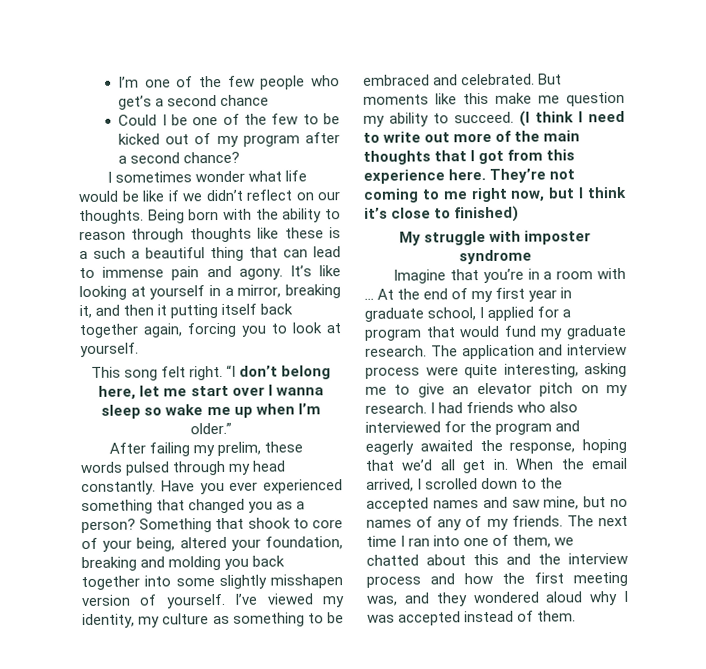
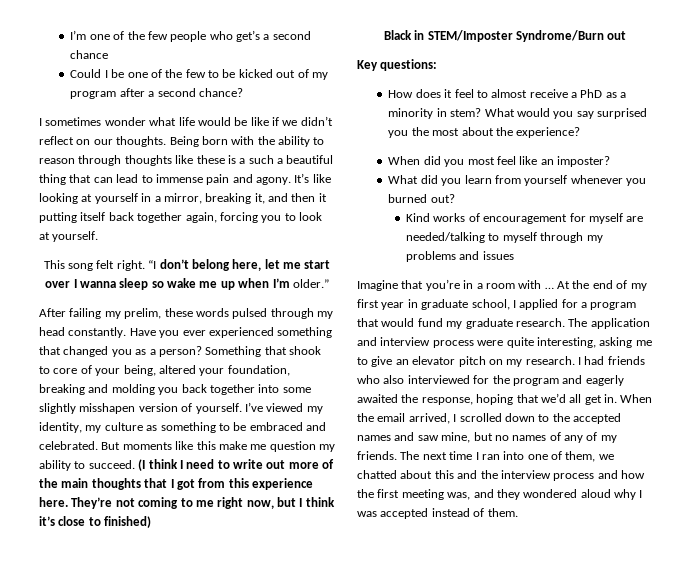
[398,230,592,246] [458,249,532,265] My struggle with imposter syndrome -> [383,30,627,42] [357,59,438,71] [388,89,627,98] [388,108,648,119] [388,127,581,138] [388,156,611,167] [388,175,647,186] [388,194,455,203] [406,213,644,224] [406,232,603,243] [406,251,514,262] Black in STEM/Imposter Syndrome/Burn out // Key questions: // How does it feel to almost receive a PhD as a minority in stem? What would you say surprised you the most about the experience? // When did you most feel like an imposter? // What did you learn from yourself whenever you burned out? // Kind works of encouragement for myself are needed/talking to myself through my problems and issues

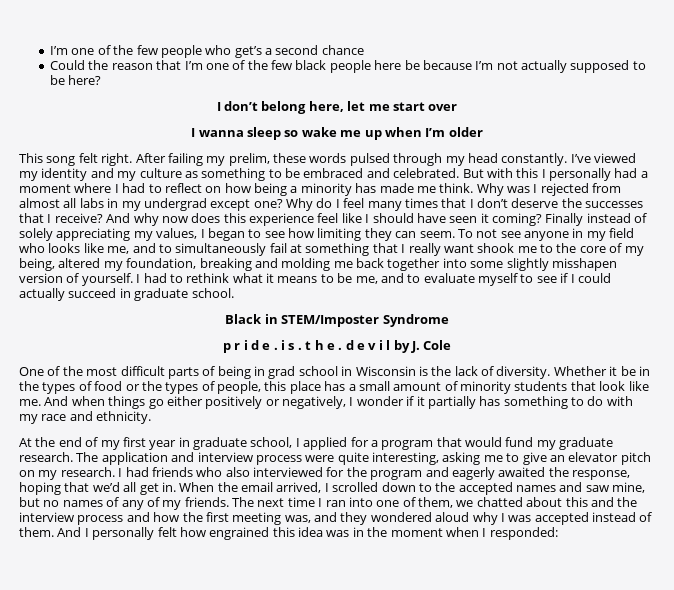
[104,69,328,80] [70,88,243,99] [39,116,333,126] [39,136,325,147] [39,155,334,166] [39,173,331,185] [39,193,327,204] [39,212,322,223] [39,231,99,242] [43,260,157,271] I be one of the few to be kicked out of my program after a second chance? // I sometimes wonder what life would be like if we didn’t reflect on our thoughts. Being born with the ability to reason through thoughts like these is a such a beautiful thing that can lead to immense pain and agony. It’s like looking at yourself in a mirror, breaking it, and then it putting itself back together again, forcing you to look at yourself. // This song felt right. “I -> [88,60,646,73] [50,75,102,85] [216,102,221,111] the reason that I’m one of the few black people here be because I’m not actually supposed to be here? // I
(71, 284) none -> (458, 107) //
[292,279,329,288] older.” // -> [448,127,483,137] [19,153,133,166] older // This song felt right.
[129,327,333,338] [39,346,321,357] [39,365,290,376] [39,384,311,395] [39,403,242,414] Have you ever experienced something that changed you as a person? Something that shook to core of your being, altered your foundation, breaking and molding you back together into some slightly misshapen version of yourself. -> (568, 159) none
[39,422,82,433] identity, -> [41,168,114,181] identity and
[122,441,335,452] [39,459,335,471] [39,478,313,490] [39,497,335,509] [39,516,152,528] [383,30,627,42] [357,59,438,71] [388,89,627,98] [388,108,648,119] [388,127,581,138] [388,156,611,167] [388,175,647,186] [388,194,455,203] [406,213,644,224] [406,232,603,243] [406,251,514,262] [357,279,554,291] moments like this make me question my ability to succeed. (I think I need to write out more of the main thoughts that I got from this experience here. They’re not coming to me right now, but I think it’s close to finished) // Black in STEM/Imposter Syndrome/Burn out // Key questions: // How does it feel to almost receive a PhD as a minority in stem? What would you say surprised you the most about the experience? // When did you most feel like an imposter? // What did you learn from yourself whenever you burned out? // Kind works of encouragement for myself are needed/talking to myself through my problems and issues // Imagine that you’re in a room with … -> [486,168,648,181] [19,183,622,196] [19,198,644,211] [19,213,648,226] [19,228,635,241] [19,243,644,256] [19,258,617,271] [19,273,611,286] [19,288,234,301] [225,314,449,327] [222,340,452,353] [19,366,650,379] [19,381,649,394] [19,396,633,409] [19,411,152,424] with this I personally had a moment where I had to reflect on how being a minority has made me think. Why was I rejected from almost all labs in my undergrad except one? Why do I feel many times that I don’t deserve the successes that I receive? And why now does this experience feel like I should have seen it coming? Finally instead of solely appreciating my values, I began to see how limiting they can seem. To not see anyone in my field who looks like me, and to simultaneously fail at something that I really want shook me to the core of my being, altered my foundation, breaking and molding me back together into some slightly misshapen version of yourself. I had to rethink what it means to be me, and to evaluate myself to see if I could actually succeed in graduate school. // Black in STEM/Imposter Syndrome // p r i d e . i s . t h e . d e v i l by J. Cole // One of the most difficult parts of being in grad school in Wisconsin is the lack of diversity. Whether it be in the types of food or the types of people, this place has a small amount of minority students that look like me. And when things go either positively or negatively, I wonder if it partially has something to do with my race and ethnicity. //
(518, 512) none -> [57,527,558,540] And I personally felt how engrained this idea was in the moment when I responded:

